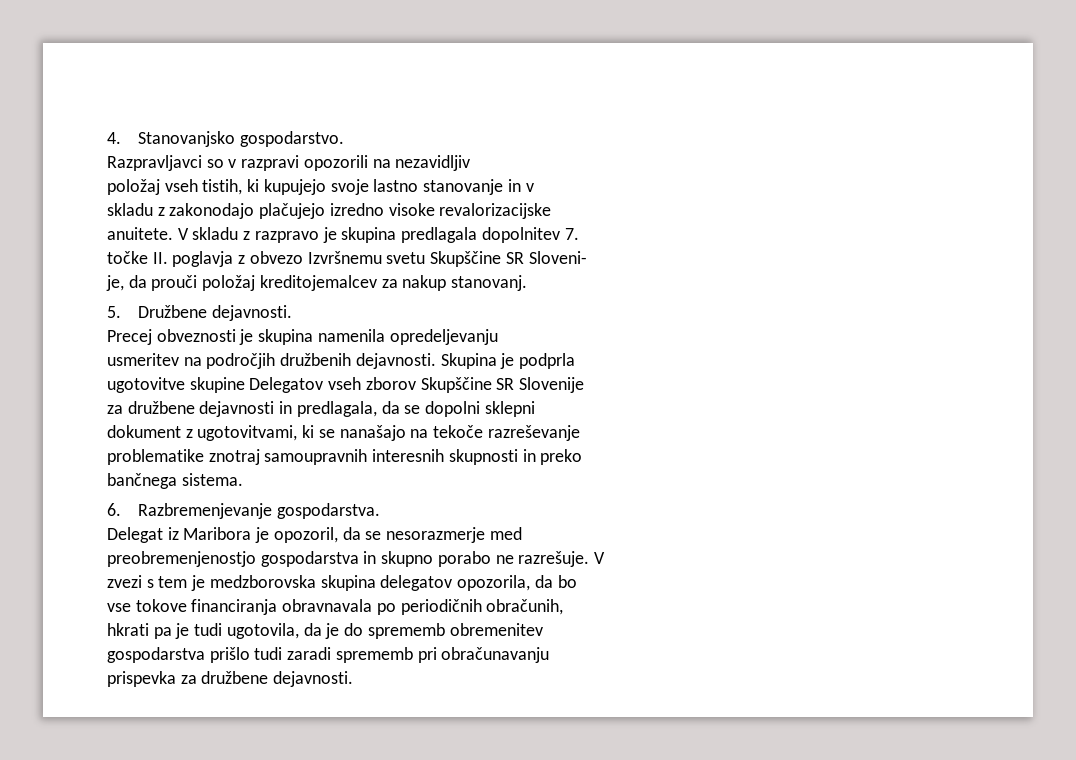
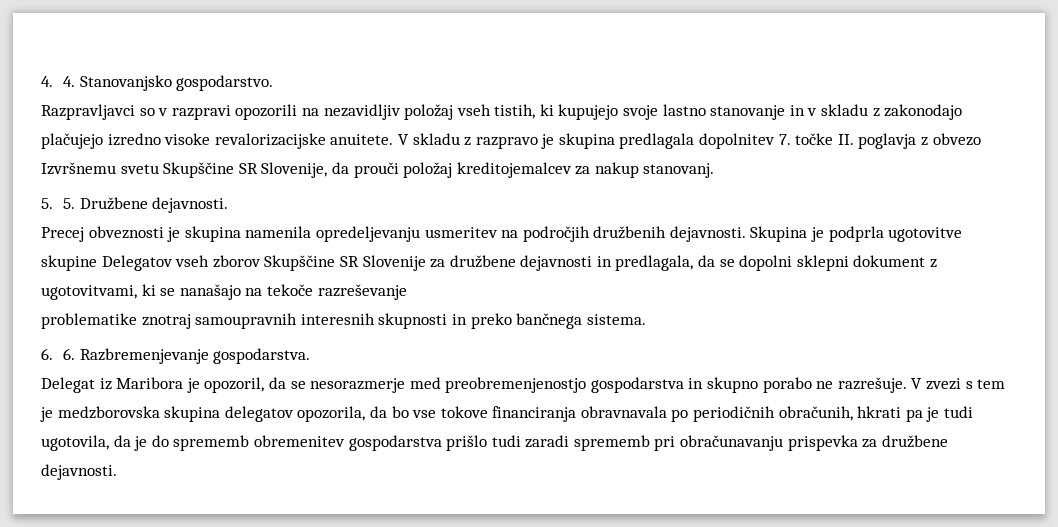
[107,132,121,144] 4. -> [41,76,76,87] 4. 4.
(471, 163) // -> (401, 112) none
(534, 187) // -> (818, 112) none
(552, 211) // -> (326, 141) none
(579, 234) // -> (791, 139) none
[528,251,587,264] [106,275,124,291] Sloveni- // je, -> [261,162,328,178] Slovenije,
(121, 312) none -> [63,198,76,209] 5.
(498, 337) // -> (420, 234) none
(576, 361) // -> (884, 234) none
(585, 385) // -> (426, 263) none
(535, 409) // -> (849, 263) none
(583, 457) // -> (512, 321) none
(121, 509) none -> [63,348,76,360] 6.
(522, 533) // -> (441, 383) none
(606, 558) // -> (923, 383) none
(577, 581) // -> (409, 412) none
(564, 607) // -> (853, 413) none
(543, 629) // -> (345, 441) none
(550, 655) // -> (784, 443) none

